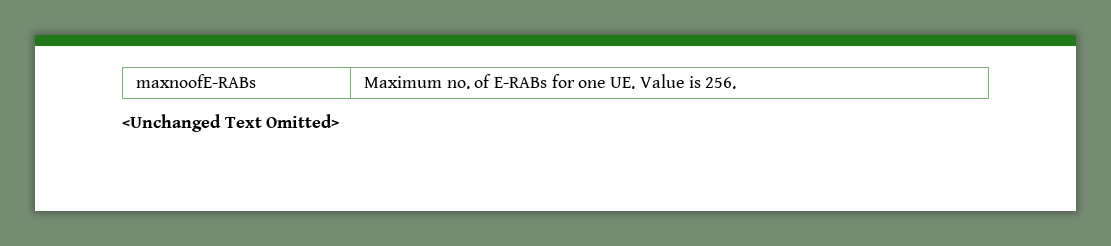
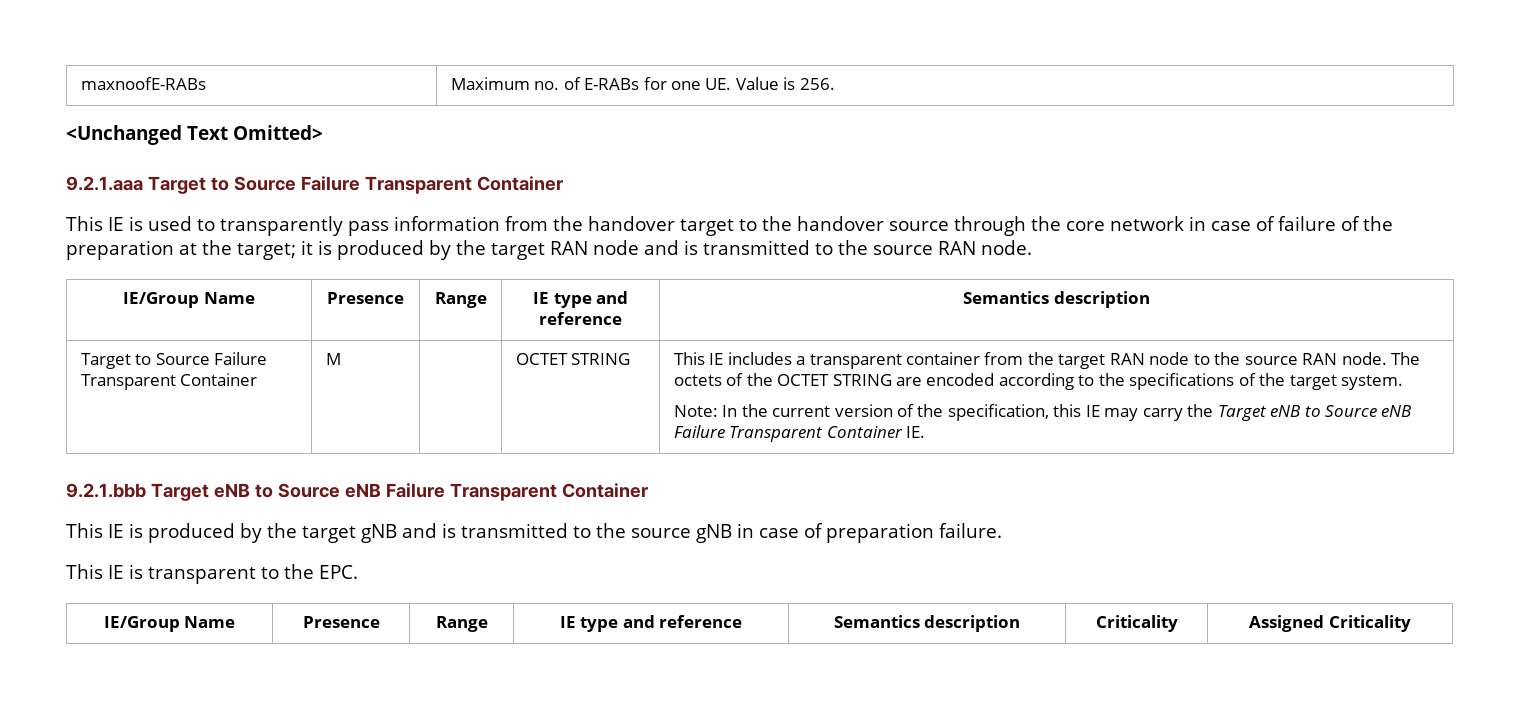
(340, 121) none -> [66,176,563,194] [66,216,1393,236] [66,240,1032,260] [123,292,255,308] [327,292,404,304] [434,292,487,308] [533,291,628,308] [539,312,622,325] [963,291,1150,308] [80,352,268,369] [80,373,258,390] [325,353,341,365] [515,353,631,365] [673,352,1420,369] [673,373,1404,390] [673,404,1412,421] [673,425,926,442] [66,483,648,501] [66,523,1002,543] [66,564,358,584] [103,616,236,632] [302,616,380,628] [435,616,488,632] [559,615,743,632] [833,615,1021,632] [1095,615,1178,632] [1249,615,1411,632] // 9.2.1.aaa Target to Source Failure Transparent Container // This IE is used to transparently pass information from the handover target to the handover source through the core network in case of failure of the preparation at the target; it is produced by the target RAN node and is transmitted to the source RAN node. // IE/Group Name | Presence | Range | IE type and reference | Semantics description // Target to Source Failure Transparent Container | M | | OCTET STRING | This IE includes a transparent container from the target RAN node to the source RAN node. The octets of the OCTET STRING are encoded according to the specifications of the target system. // Note: In the current version of the specification, this IE may carry the Target eNB to Source eNB Failure Transparent Container IE. // 9.2.1.bbb Target eNB to Source eNB Failure Transparent Container // This IE is produced by the target gNB and is transmitted to the source gNB in case of preparation failure. // This IE is transparent to the EPC. // IE/Group Name | Presence | Range | IE type and reference | Semantics description | Criticality | Assigned Criticality

